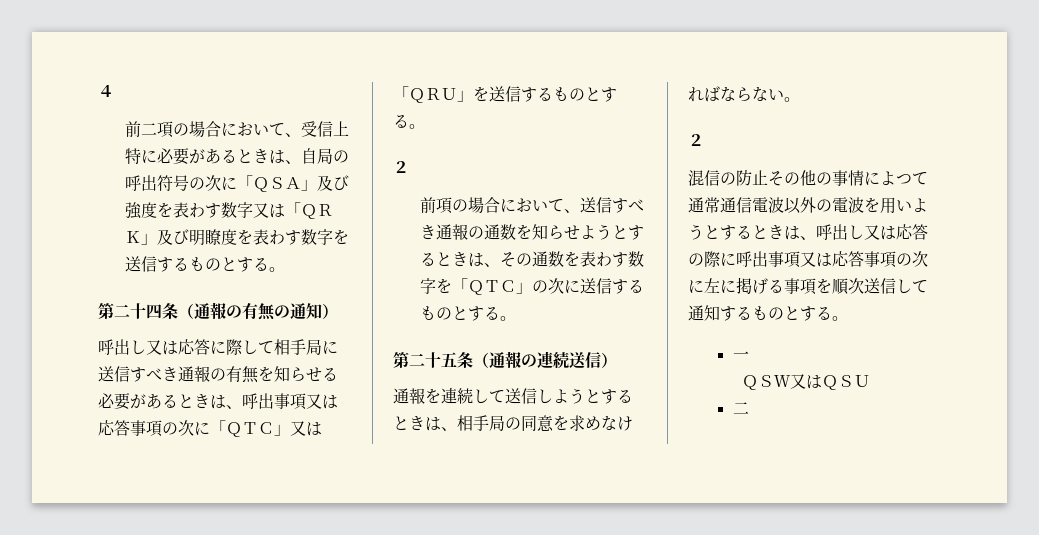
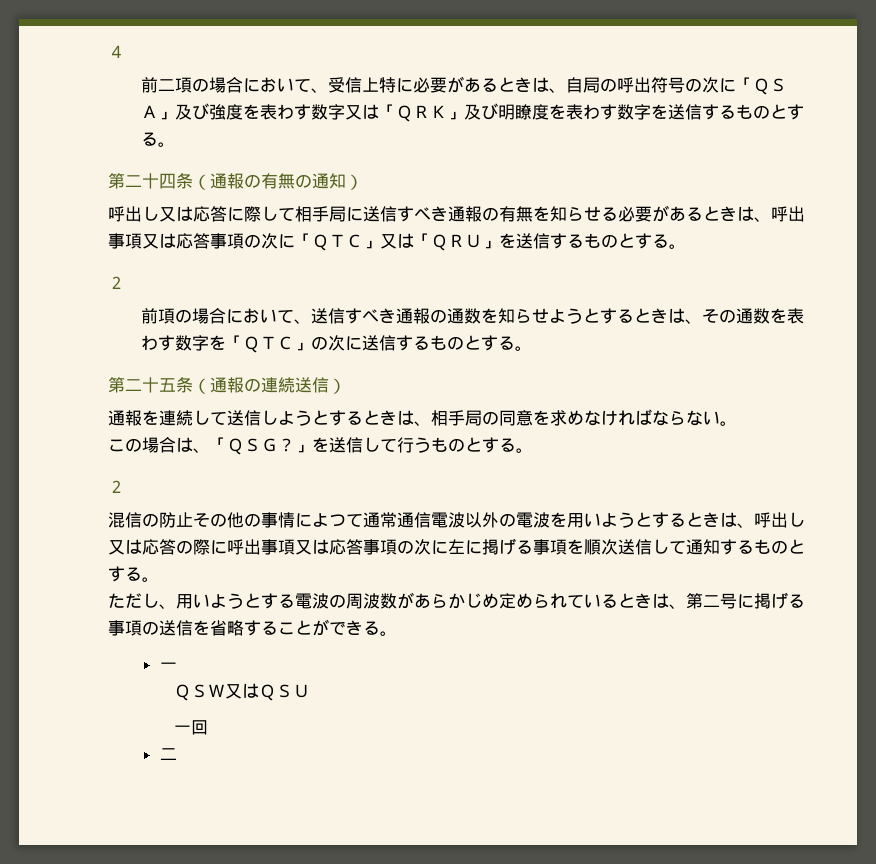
(800, 99) none -> [108,437,533,455] // この場合は、「ＱＳＧ？」を送信して行うものとする。
(848, 318) none -> [108,592,805,609] [108,619,397,636] // ただし、用いようとする電波の周波数があらかじめ定められているときは、第二号に掲げる事項の送信を省略することができる。
(871, 381) none -> [174,720,209,735] // 一回

